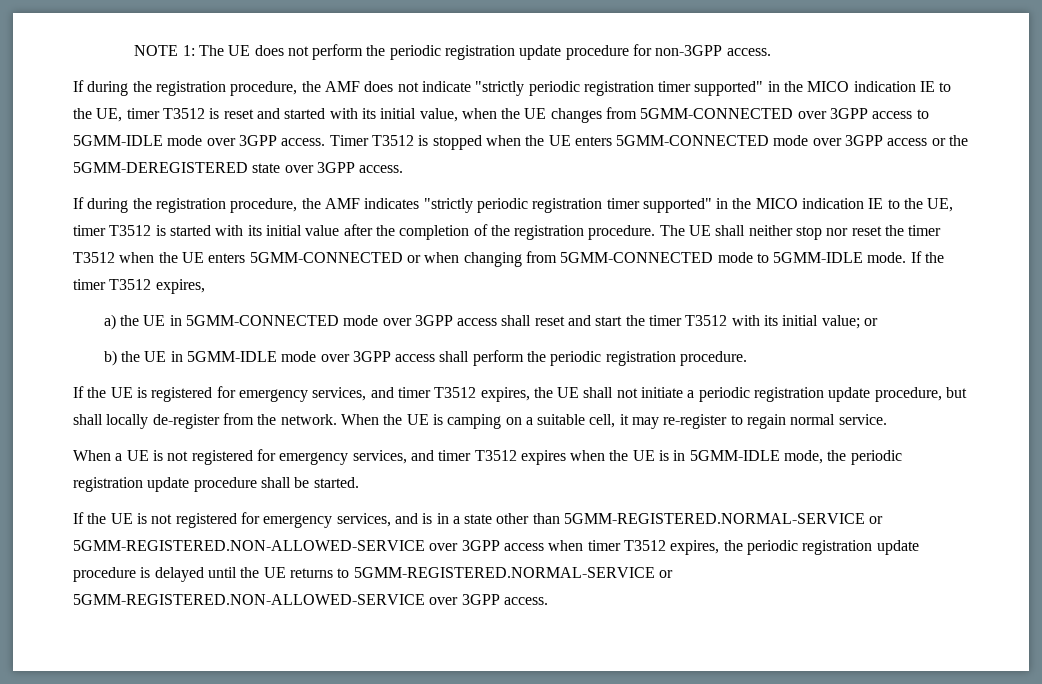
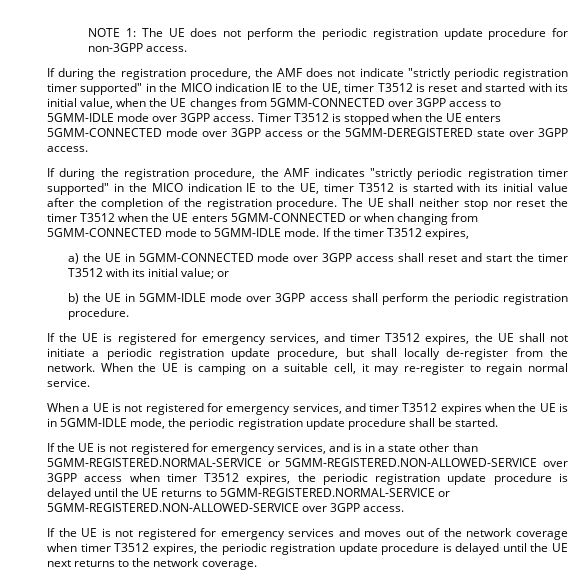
(548, 601) none -> [47,528,568,540] [47,543,569,555] [47,558,257,570] // If the UE is not registered for emergency services and moves out of the network coverage when timer T3512 expires, the periodic registration update procedure is delayed until the UE next returns to the network coverage.

